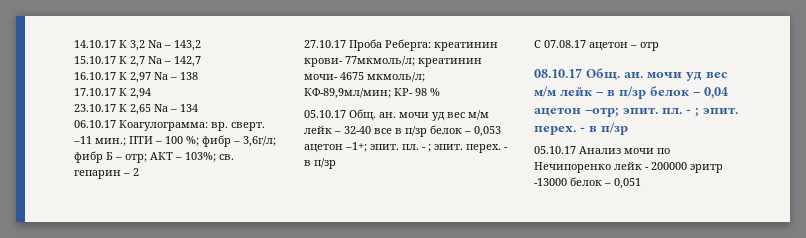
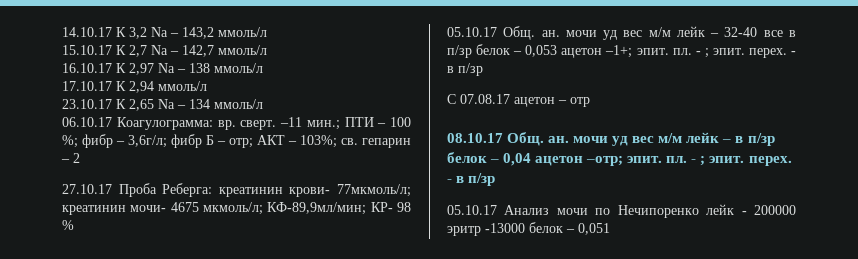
(201, 45) none -> [218,27,267,37] ммоль/л
(201, 61) none -> [218,45,267,55] ммоль/л
(198, 76) none -> [214,63,263,73] ммоль/л
(151, 93) none -> [158,81,207,91] ммоль/л
(198, 108) none -> [214,99,263,109] ммоль/л

